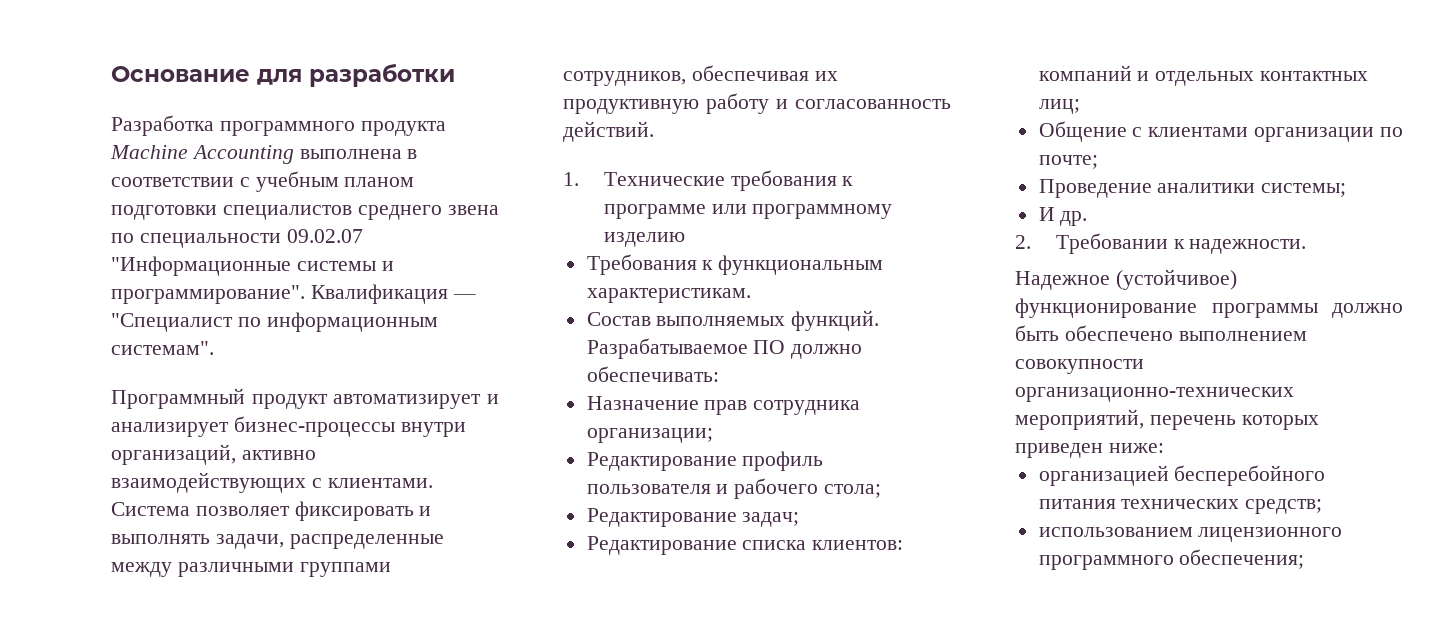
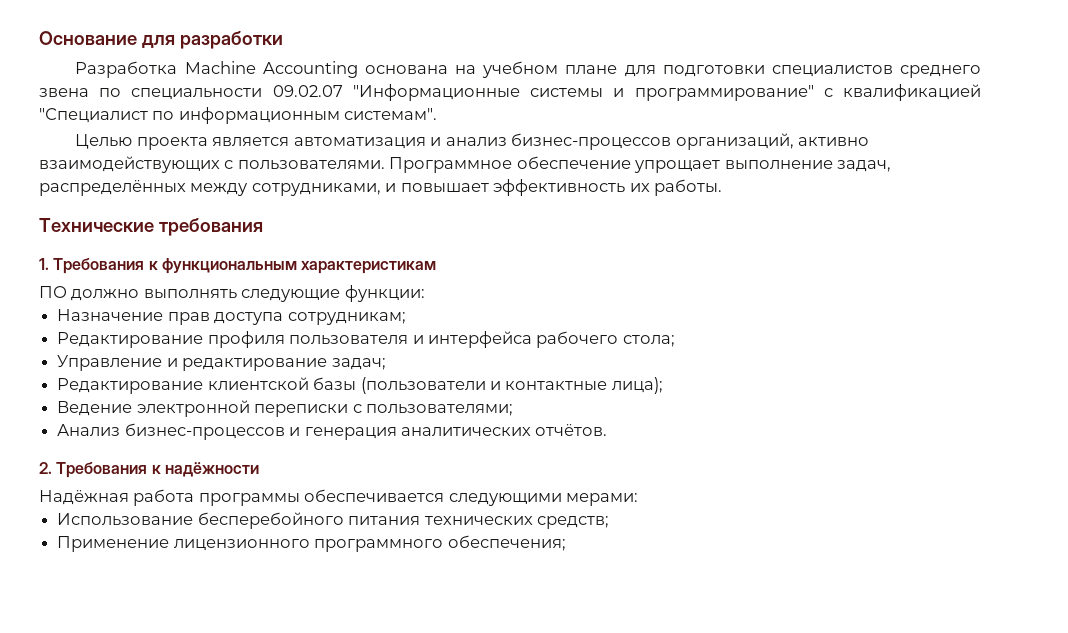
[219,121,446,136] [110,145,418,164] [111,171,415,192] программного продукта Machine Accounting выполнена в соответствии с учебным планом -> [184,61,656,78] Machine Accounting основана на учебном плане для
[111,284,476,304] программирование". Квалификация — -> [634,84,981,101] программирование" с квалификацией
[111,388,499,409] [111,416,466,437] [111,444,316,465] [111,472,433,493] [111,501,432,521] [111,534,444,549] [111,562,391,577] [563,65,838,86] [563,93,951,114] [563,121,654,142] [563,170,854,191] [603,204,893,219] [603,232,685,247] [586,254,884,275] [586,288,751,303] [586,310,880,331] [586,338,863,359] [586,366,719,382] Программный продукт автоматизирует и анализирует бизнес-процессы внутри организаций, активно взаимодействующих с клиентами. Система позволяет фиксировать и выполнять задачи, распределенные между различными группами сотрудников, обеспечивая их продуктивную работу и согласованность действий. // 1. Технические требования к программе или программному изделию // Требования к функциональным характеристикам. // Состав выполняемых функций. Разрабатываемое ПО должно обеспечивать: -> [75,133,870,150] [39,156,892,173] [39,179,723,196] [39,218,263,236] [39,258,437,274] [39,285,425,302] Целью проекта является автоматизация и анализ бизнес-процессов организаций, активно взаимодействующих с пользователями. Программное обеспечение упрощает выполнение задач, распределённых между сотрудниками, и повышает эффективность их работы. // Технические требования // 1. Требования к функциональным характеристикам // ПО должно выполнять следующие функции:
[753,400,861,415] [586,428,713,443] [586,451,824,471] сотрудника организации; // Редактирование профиль -> [214,312,406,325] [57,331,285,348] доступа сотрудникам; // Редактирование профиля
(729, 489) none -> [427,331,532,348] интерфейса
[586,508,737,527] Редактирование -> [57,355,328,371] Управление и редактирование
[742,540,904,550] [1038,65,1369,86] [1038,99,1080,114] [1038,121,1403,142] [1038,155,1098,169] [1038,179,1347,198] [1038,207,1088,226] [1015,233,1307,254] [1015,269,1237,290] [1015,298,1403,318] [1015,325,1307,341] [1015,359,1144,374] [1015,387,1294,402] [1015,409,1319,430] [1015,443,1164,458] [1038,465,1169,486] списка клиентов: компаний и отдельных контактных лиц; // Общение с клиентами организации по почте; // Проведение аналитики системы; // И др. // 2. Требовании к надежности. // Надежное (устойчивое) функционирование программы должно быть обеспечено выполнением совокупности организационно-технических мероприятий, перечень которых приведен ниже: // организацией -> [207,377,663,394] [57,400,513,417] [57,423,608,440] [39,462,259,478] [39,489,639,506] [57,513,194,526] клиентской базы (пользователи и контактные лица); // Ведение электронной переписки с пользователями; // Анализ бизнес-процессов и генерация аналитических отчётов. // 2. Требования к надёжности // Надёжная работа программы обеспечивается следующими мерами: // Использование
[1038,527,1193,537] использованием -> [57,536,170,552] Применение

